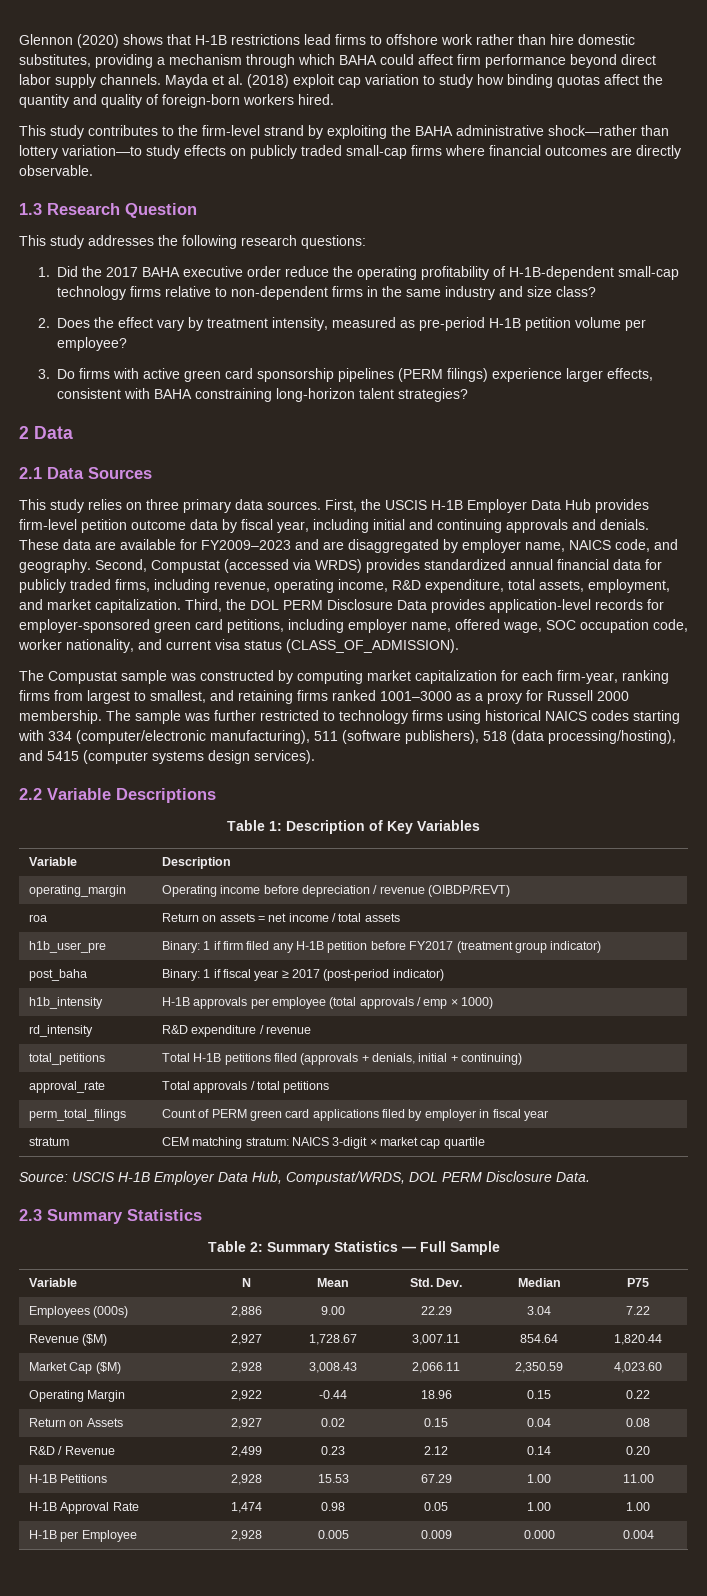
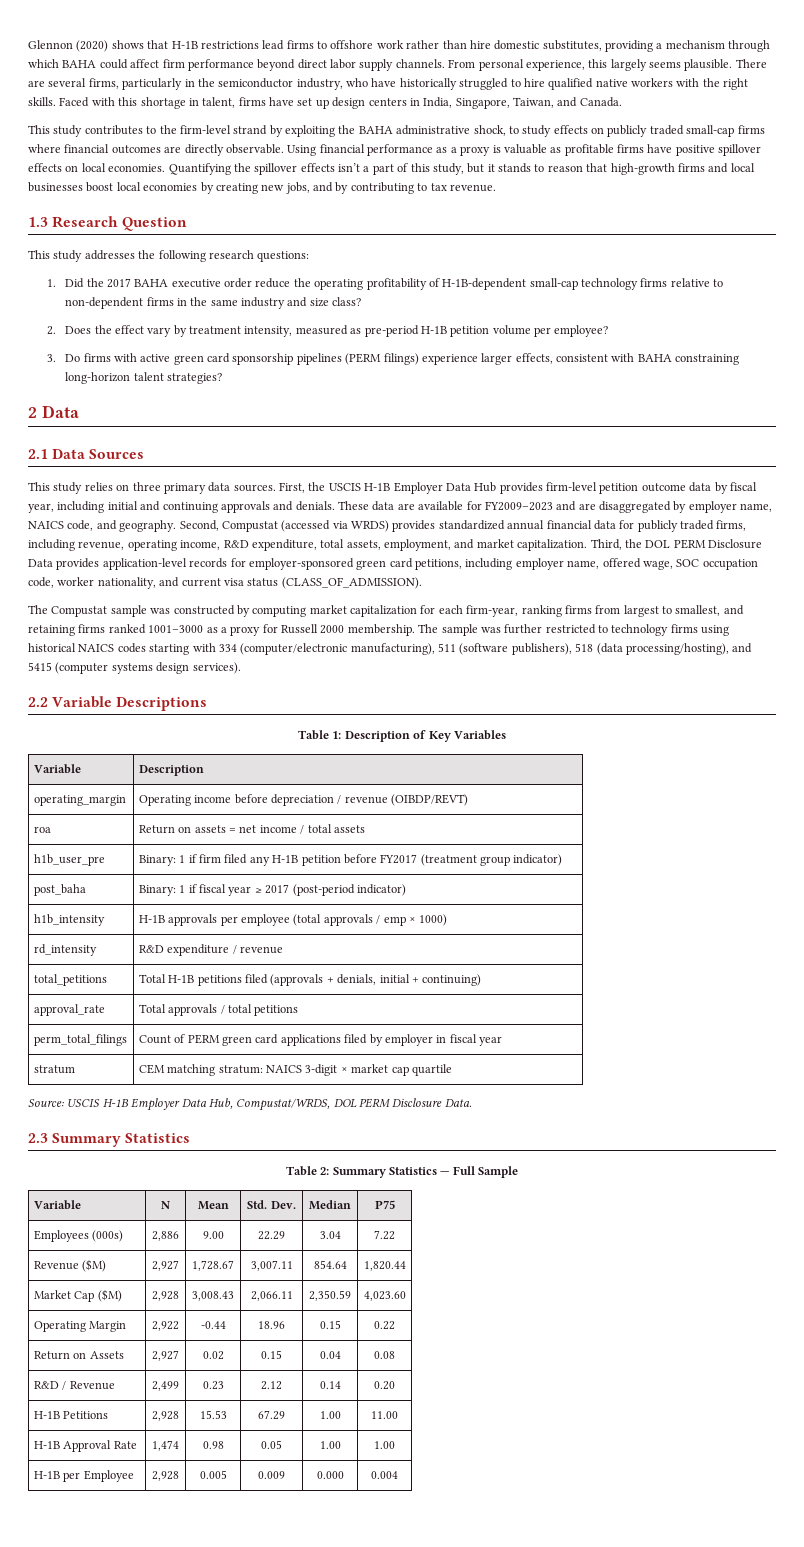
[165,74,663,88] [19,94,334,108] Mayda et al. (2018) exploit cap variation to study how binding quotas affect the quantity and quality of foreign-born workers hired. -> [448,59,767,71] [28,78,749,90] [28,97,622,109] From personal experience, this largely seems plausible. There are several firms, particularly in the semiconductor industry, who have historically struggled to hire qualified native workers with the right skills. Faced with this shortage in talent, firms have set up design centers in India, Singapore, Taiwan, and Canada.
[548,125,669,136] [19,145,142,159] shock—rather than lottery variation—to -> [473,125,519,136] shock, to
(93, 170) none -> [287,144,762,156] [28,163,755,175] [28,182,496,194] Using financial performance as a proxy is valuable as profitable firms have positive spillover effects on local economies. Quantifying the spillover effects isn’t a part of this study, but it stands to reason that high-growth firms and local businesses boost local economies by creating new jobs, and by contributing to tax revenue.

